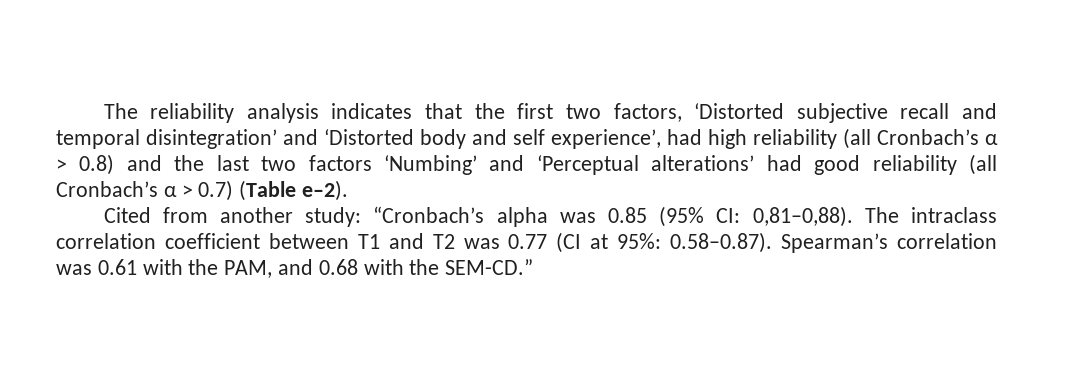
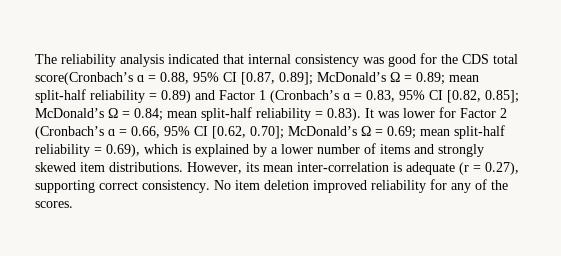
[331,103,997,123] [56,128,998,149] [56,154,998,175] [56,180,349,201] [103,206,998,227] [56,232,997,253] [56,259,534,278] indicates that the first two factors, ‘Distorted subjective recall and temporal disintegration’ and ‘Distorted body and self experience’, had high reliability (all Cronbach’s α > 0.8) and the last two factors ‘Numbing’ and ‘Perceptual alterations’ had good reliability (all Cronbach’s α > 0.7) (Table e–2). // Cited from another study: “Cronbach’s alpha was 0.85 (95% CI: 0,81–0,88). The intraclass correlation coefficient between T1 and T2 was 0.77 (CI at 95%: 0.58–0.87). Spearman’s correlation was 0.61 with the PAM, and 0.68 with the SEM-CD.” -> [168,53,518,67] [35,72,479,85] [35,89,519,103] [35,107,507,121] [35,125,505,139] [35,143,484,157] [35,162,519,175] [35,179,508,193] [35,201,73,208] indicated that internal consistency was good for the CDS total score(Cronbach’s ɑ = 0.88, 95% CI [0.87, 0.89]; McDonald’s Ω = 0.89; mean split-half reliability = 0.89) and Factor 1 (Cronbach’s ɑ = 0.83, 95% CI [0.82, 0.85]; McDonald’s Ω = 0.84; mean split-half reliability = 0.83). It was lower for Factor 2 (Cronbach’s ɑ = 0.66, 95% CI [0.62, 0.70]; McDonald’s Ω = 0.69; mean split-half reliability = 0.69), which is explained by a lower number of items and strongly skewed item distributions. However, its mean inter-correlation is adequate (r = 0.27), supporting correct consistency. No item deletion improved reliability for any of the scores.

